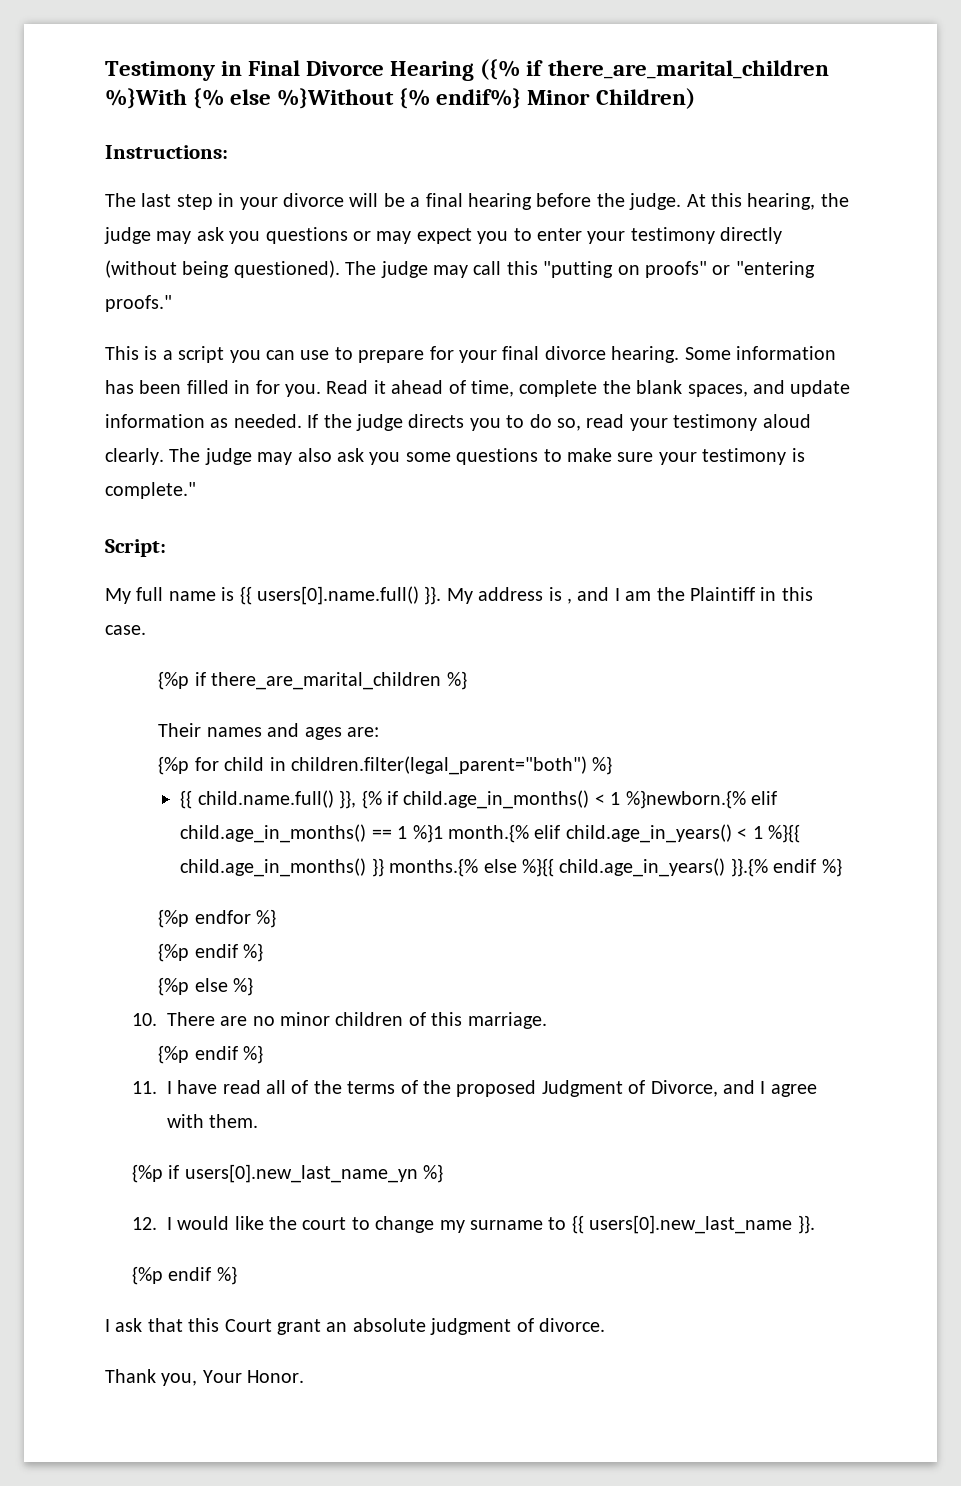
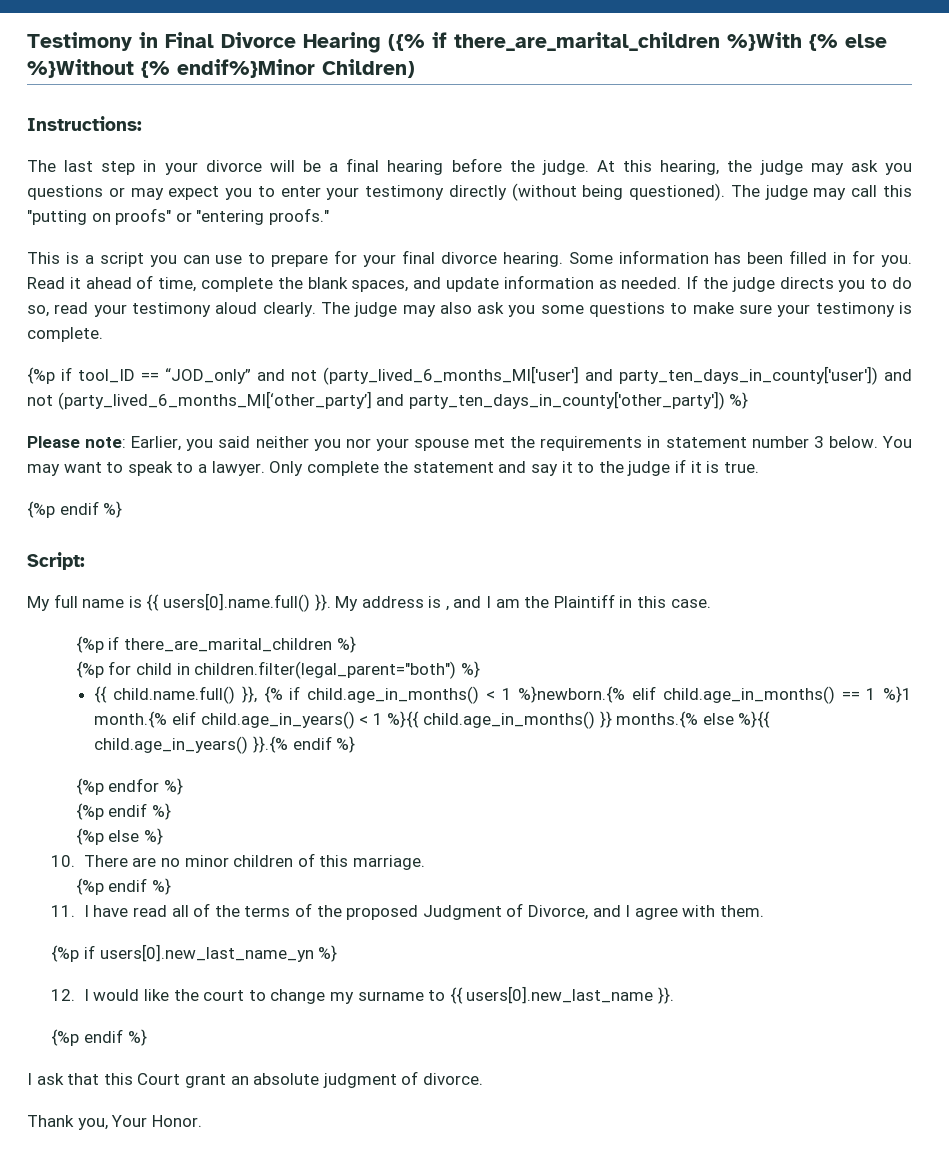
[436,88,591,109] endif%} Minor -> [177,59,315,78] endif%}Minor
[105,482,196,499] complete." -> [27,327,103,342] [27,366,912,385] [27,391,749,410] [27,436,912,451] [27,459,759,476] [27,501,123,518] complete. // {%p if tool_ID == “JOD_only” and not (party_lived_6_months_MI['user'] and party_ten_days_in_county['user']) and not (party_lived_6_months_MI[‘other_party’] and party_ten_days_in_county['other_party']) %} // Please note: Earlier, you said neither you nor your spouse met the requirements in statement number 3 below. You may want to speak to a lawyer. Only complete the statement and say it to the judge if it is true. // {%p endif %}
[158,723,380,740] // Their names and ages are: -> (356, 644) none

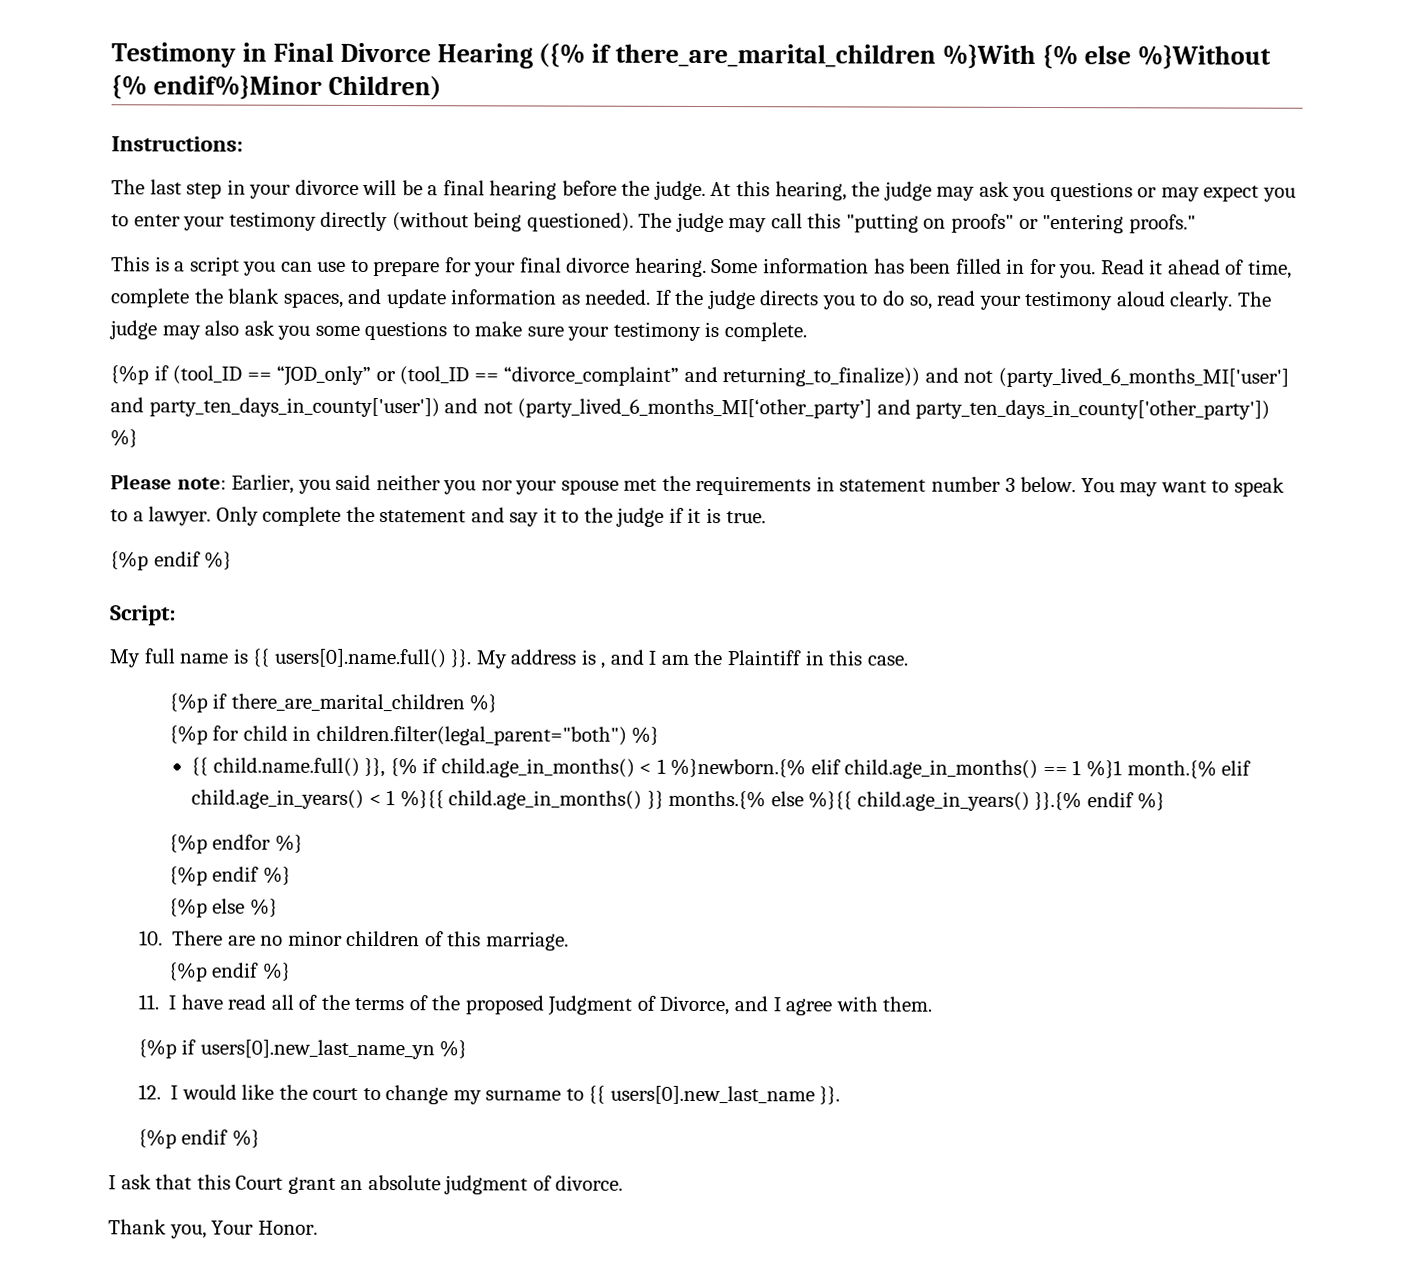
[78,369,135,383] tool_ID -> [172,365,243,385] (tool_ID
(251, 376) none -> [375,366,921,387] or (tool_ID == “divorce_complaint” and returning_to_finalize))

